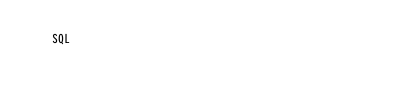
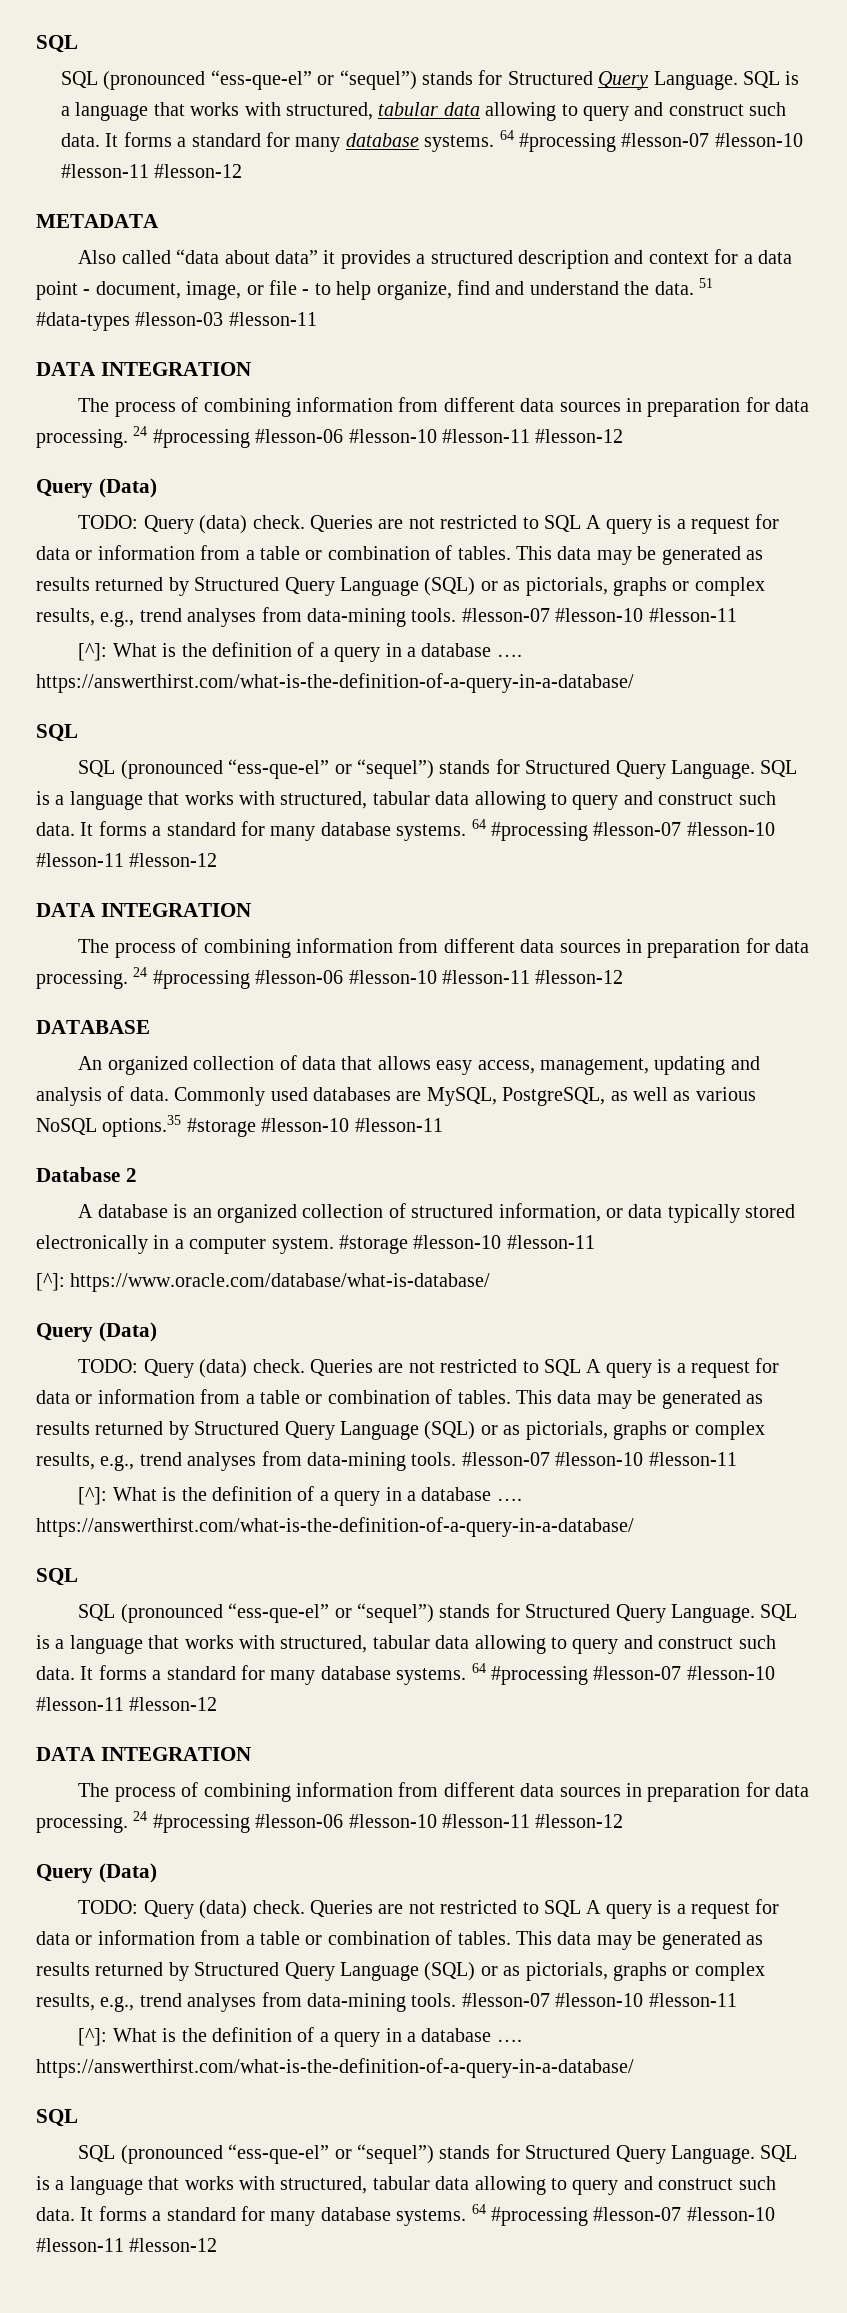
[52,33,70,45] SQL -> [36,35,78,53] [61,70,800,90] [61,102,787,121] [61,130,803,152] [61,164,243,178] [36,214,159,228] [78,249,793,269] [36,278,713,300] [36,312,317,331] [36,362,251,376] [78,397,810,417] [36,426,624,448] [36,478,157,498] [78,514,780,534] [36,545,763,565] [36,577,765,596] [36,607,737,627] [78,642,522,662] [36,673,634,693] [36,724,78,742] [78,759,798,779] [36,791,776,810] [36,819,775,841] [36,853,218,867] [36,903,251,917] [78,938,810,958] [36,967,624,989] [36,1020,150,1034] [78,1055,760,1075] [36,1086,756,1106] [36,1115,443,1137] [36,1167,137,1182] [78,1203,796,1223] [36,1235,595,1254] [36,1273,491,1292] [36,1322,157,1342] [78,1358,780,1378] [36,1389,763,1409] [36,1421,765,1440] [36,1451,737,1471] [78,1486,522,1506] [36,1517,634,1537] [36,1568,78,1586] [78,1603,798,1623] [36,1635,776,1654] [36,1663,775,1685] [36,1697,218,1711] [36,1747,251,1761] [78,1782,810,1802] [36,1811,624,1833] [36,1863,157,1883] [78,1899,780,1919] [36,1930,763,1950] [36,1962,765,1981] [36,1992,737,2012] [78,2027,522,2047] [36,2058,634,2078] [36,2109,78,2127] [78,2144,798,2164] [36,2176,776,2195] [36,2204,775,2226] [36,2238,218,2252] SQL // SQL (pronounced “ess-que-el” or “sequel”) stands for Structured Query Language. SQL is a language that works with structured, tabular data allowing to query and construct such data. It forms a standard for many database systems. 64 #processing #lesson-07 #lesson-10 #lesson-11 #lesson-12 // METADATA // Also called “data about data” it provides a structured description and context for a data point - document, image, or file - to help organize, find and understand the data. 51 #data-types #lesson-03 #lesson-11 // DATA INTEGRATION // The process of combining information from different data sources in preparation for data processing. 24 #processing #lesson-06 #lesson-10 #lesson-11 #lesson-12 // Query (Data) // TODO: Query (data) check. Queries are not restricted to SQL A query is a request for data or information from a table or combination of tables. This data may be generated as results returned by Structured Query Language (SQL) or as pictorials, graphs or complex results, e.g., trend analyses from data-mining tools. #lesson-07 #lesson-10 #lesson-11 // [^]: What is the definition of a query in a database …. https://answerthirst.com/what-is-the-definition-of-a-query-in-a-database/ // SQL // SQL (pronounced “ess-que-el” or “sequel”) stands for Structured Query Language. SQL is a language that works with structured, tabular data allowing to query and construct such data. It forms a standard for many database systems. 64 #processing #lesson-07 #lesson-10 #lesson-11 #lesson-12 // DATA INTEGRATION // The process of combining information from different data sources in preparation for data processing. 24 #processing #lesson-06 #lesson-10 #lesson-11 #lesson-12 // DATABASE // An organized collection of data that allows easy access, management, updating and analysis of data. Commonly used databases are MySQL, PostgreSQL, as well as various NoSQL options.35 #storage #lesson-10 #lesson-11 // Database 2 // A database is an organized collection of structured information, or data typically stored electronically in a computer system. #storage #lesson-10 #lesson-11 // [^]: https://www.oracle.com/database/what-is-database/ // Query (Data) // TODO: Query (data) check. Queries are not restricted to SQL A query is a request for data or information from a table or combination of tables. This data may be generated as results returned by Structured Query Language (SQL) or as pictorials, graphs or complex results, e.g., trend analyses from data-mining tools. #lesson-07 #lesson-10 #lesson-11 // [^]: What is the definition of a query in a database …. https://answerthirst.com/what-is-the-definition-of-a-query-in-a-database/ // SQL // SQL (pronounced “ess-que-el” or “sequel”) stands for Structured Query Language. SQL is a language that works with structured, tabular data allowing to query and construct such data. It forms a standard for many database systems. 64 #processing #lesson-07 #lesson-10 #lesson-11 #lesson-12 // DATA INTEGRATION // The process of combining information from different data sources in preparation for data processing. 24 #processing #lesson-06 #lesson-10 #lesson-11 #lesson-12 // Query (Data) // TODO: Query (data) check. Queries are not restricted to SQL A query is a request for data or information from a table or combination of tables. This data may be generated as results returned by Structured Query Language (SQL) or as pictorials, graphs or complex results, e.g., trend analyses from data-mining tools. #lesson-07 #lesson-10 #lesson-11 // [^]: What is the definition of a query in a database …. https://answerthirst.com/what-is-the-definition-of-a-query-in-a-database/ // SQL // SQL (pronounced “ess-que-el” or “sequel”) stands for Structured Query Language. SQL is a language that works with structured, tabular data allowing to query and construct such data. It forms a standard for many database systems. 64 #processing #lesson-07 #lesson-10 #lesson-11 #lesson-12

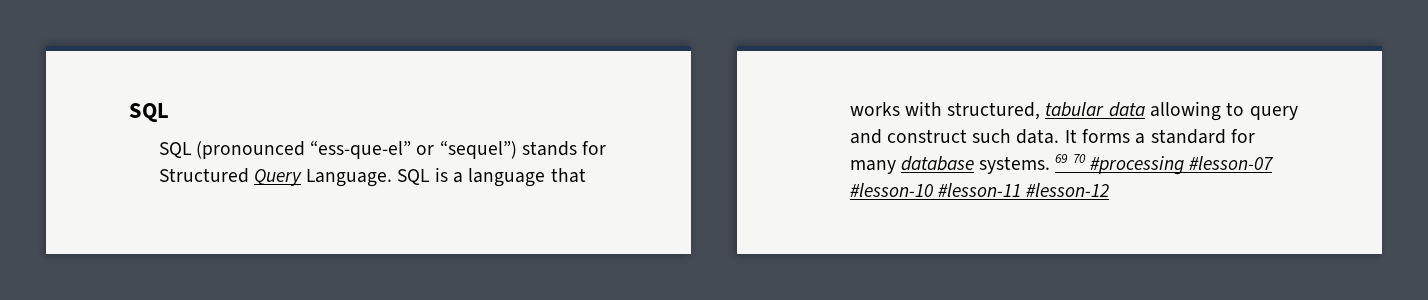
[499,130,803,152] [61,164,243,178] [36,214,159,228] [78,249,793,269] [36,278,713,300] [36,312,317,331] [36,362,251,376] [78,397,810,417] [36,426,624,448] [36,478,157,498] [78,514,780,534] [36,545,763,565] [36,577,765,596] [36,607,737,627] [78,642,522,662] [36,673,634,693] [36,724,78,742] [78,759,798,779] [36,791,776,810] [36,819,775,841] [36,853,218,867] [36,903,251,917] [78,938,810,958] [36,967,624,989] [36,1020,150,1034] [78,1055,760,1075] [36,1086,756,1106] [36,1115,443,1137] [36,1167,137,1182] [78,1203,796,1223] [36,1235,595,1254] [36,1273,491,1292] [36,1322,157,1342] [78,1358,780,1378] [36,1389,763,1409] [36,1421,765,1440] [36,1451,737,1471] [78,1486,522,1506] [36,1517,634,1537] [36,1568,78,1586] [78,1603,798,1623] [36,1635,776,1654] [36,1663,775,1685] [36,1697,218,1711] [36,1747,251,1761] [78,1782,810,1802] [36,1811,624,1833] [36,1863,157,1883] [78,1899,780,1919] [36,1930,763,1950] [36,1962,765,1981] [36,1992,737,2012] [78,2027,522,2047] [36,2058,634,2078] [36,2109,78,2127] [78,2144,798,2164] [36,2176,776,2195] [36,2204,775,2226] [36,2238,218,2252] 64 #processing #lesson-07 #lesson-10 #lesson-11 #lesson-12 // METADATA // Also called “data about data” it provides a structured description and context for a data point - document, image, or file - to help organize, find and understand the data. 51 #data-types #lesson-03 #lesson-11 // DATA INTEGRATION // The process of combining information from different data sources in preparation for data processing. 24 #processing #lesson-06 #lesson-10 #lesson-11 #lesson-12 // Query (Data) // TODO: Query (data) check. Queries are not restricted to SQL A query is a request for data or information from a table or combination of tables. This data may be generated as results returned by Structured Query Language (SQL) or as pictorials, graphs or complex results, e.g., trend analyses from data-mining tools. #lesson-07 #lesson-10 #lesson-11 // [^]: What is the definition of a query in a database …. https://answerthirst.com/what-is-the-definition-of-a-query-in-a-database/ // SQL // SQL (pronounced “ess-que-el” or “sequel”) stands for Structured Query Language. SQL is a language that works with structured, tabular data allowing to query and construct such data. It forms a standard for many database systems. 64 #processing #lesson-07 #lesson-10 #lesson-11 #lesson-12 // DATA INTEGRATION // The process of combining information from different data sources in preparation for data processing. 24 #processing #lesson-06 #lesson-10 #lesson-11 #lesson-12 // DATABASE // An organized collection of data that allows easy access, management, updating and analysis of data. Commonly used databases are MySQL, PostgreSQL, as well as various NoSQL options.35 #storage #lesson-10 #lesson-11 // Database 2 // A database is an organized collection of structured information, or data typically stored electronically in a computer system. #storage #lesson-10 #lesson-11 // [^]: https://www.oracle.com/database/what-is-database/ // Query (Data) // TODO: Query (data) check. Queries are not restricted to SQL A query is a request for data or information from a table or combination of tables. This data may be generated as results returned by Structured Query Language (SQL) or as pictorials, graphs or complex results, e.g., trend analyses from data-mining tools. #lesson-07 #lesson-10 #lesson-11 // [^]: What is the definition of a query in a database …. https://answerthirst.com/what-is-the-definition-of-a-query-in-a-database/ // SQL // SQL (pronounced “ess-que-el” or “sequel”) stands for Structured Query Language. SQL is a language that works with structured, tabular data allowing to query and construct such data. It forms a standard for many database systems. 64 #processing #lesson-07 #lesson-10 #lesson-11 #lesson-12 // DATA INTEGRATION // The process of combining information from different data sources in preparation for data processing. 24 #processing #lesson-06 #lesson-10 #lesson-11 #lesson-12 // Query (Data) // TODO: Query (data) check. Queries are not restricted to SQL A query is a request for data or information from a table or combination of tables. This data may be generated as results returned by Structured Query Language (SQL) or as pictorials, graphs or complex results, e.g., trend analyses from data-mining tools. #lesson-07 #lesson-10 #lesson-11 // [^]: What is the definition of a query in a database …. https://answerthirst.com/what-is-the-definition-of-a-query-in-a-database/ // SQL // SQL (pronounced “ess-que-el” or “sequel”) stands for Structured Query Language. SQL is a language that works with structured, tabular data allowing to query and construct such data. It forms a standard for many database systems. 64 #processing #lesson-07 #lesson-10 #lesson-11 #lesson-12 -> [1055,154,1275,175] [849,183,1110,197] 69 70 #processing #lesson-07 #lesson-10 #lesson-11 #lesson-12

